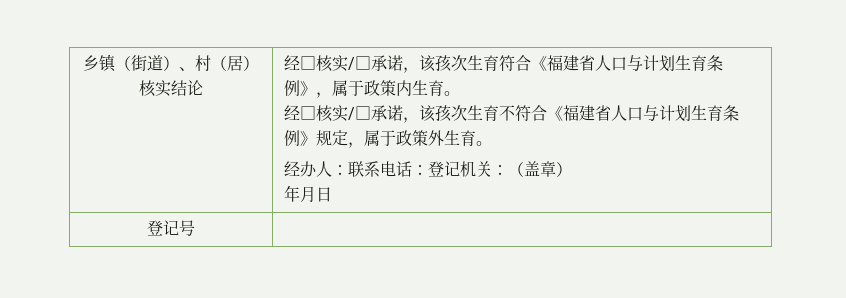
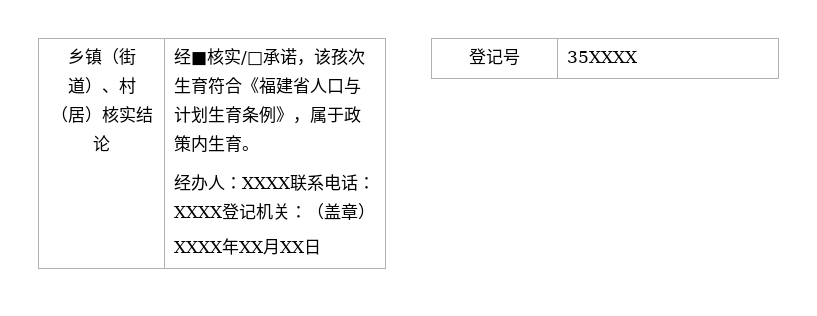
[299,56,316,70] □ -> [191,52,208,66] ■
[283,105,739,123] [283,130,492,148] // 经□核实/□承诺，该孩次生育不符合《福建省人口与计划生育条例》规定，属于政策外生育。 -> (260, 148) none
(348, 170) none -> [242,177,292,189] XXXX
(428, 170) none -> [174,206,224,218] XXXX
[283,185,316,202] 年月 -> [174,238,306,255] XXXX年XX月XX
(195, 228) none -> [567,51,639,63] 35XXXX

